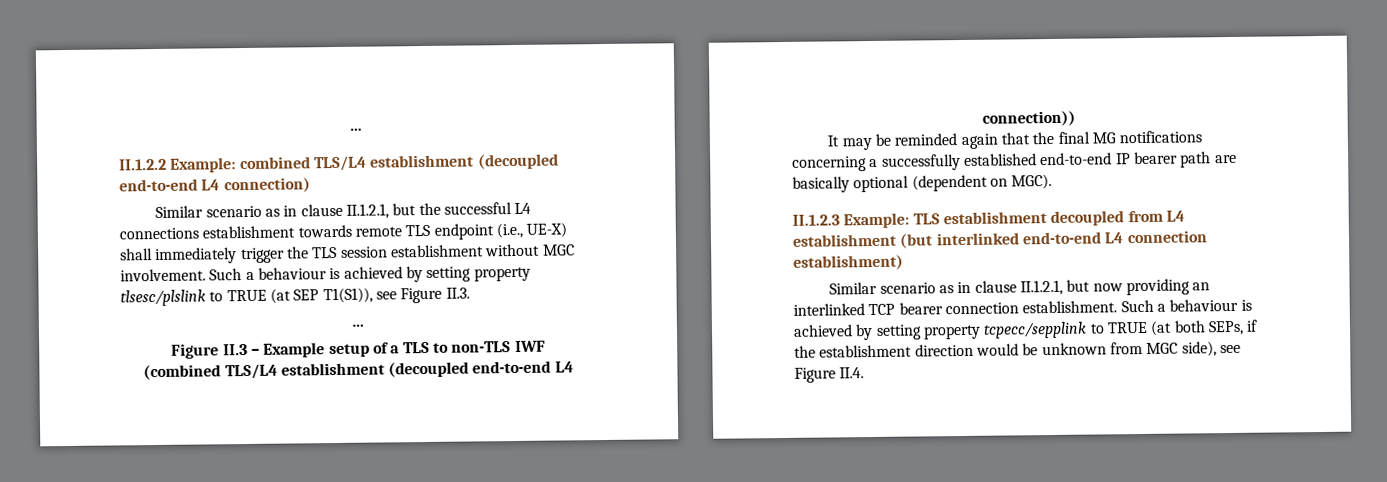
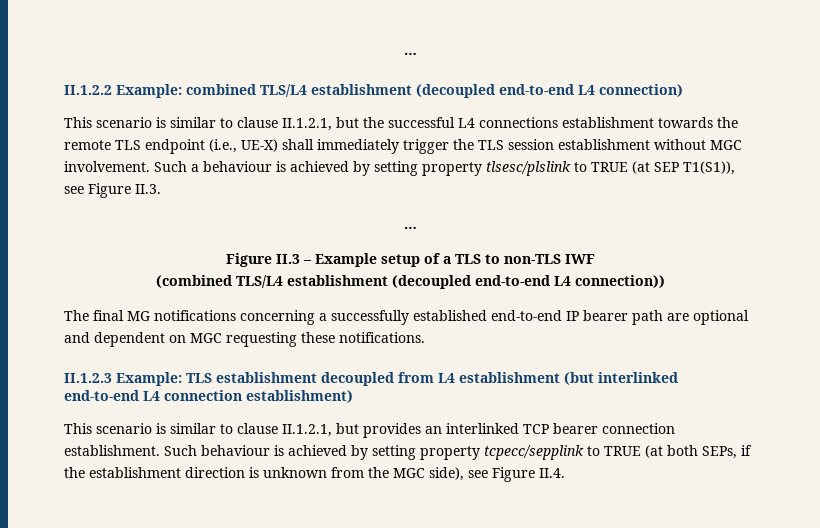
[155,205,298,219] Similar scenario as in -> [64,117,233,128] This scenario is similar to
(352, 231) none -> [717,117,738,128] the
[827,131,1055,151] It may be reminded again that the -> [64,310,89,321] The
[792,173,1053,193] basically optional (dependent on MGC). -> [693,310,749,325] [64,332,425,347] optional and dependent on MGC requesting these notifications.
[829,278,1190,296] Similar scenario as in clause II.1.2.1, but now providing -> [64,423,421,438] This scenario is similar to clause II.1.2.1, but provides
[1156,303,1166,312] a -> (197, 450) none
[975,343,1039,356] would be -> [249,467,259,478] is
(1143, 348) none -> [368,467,389,478] the

